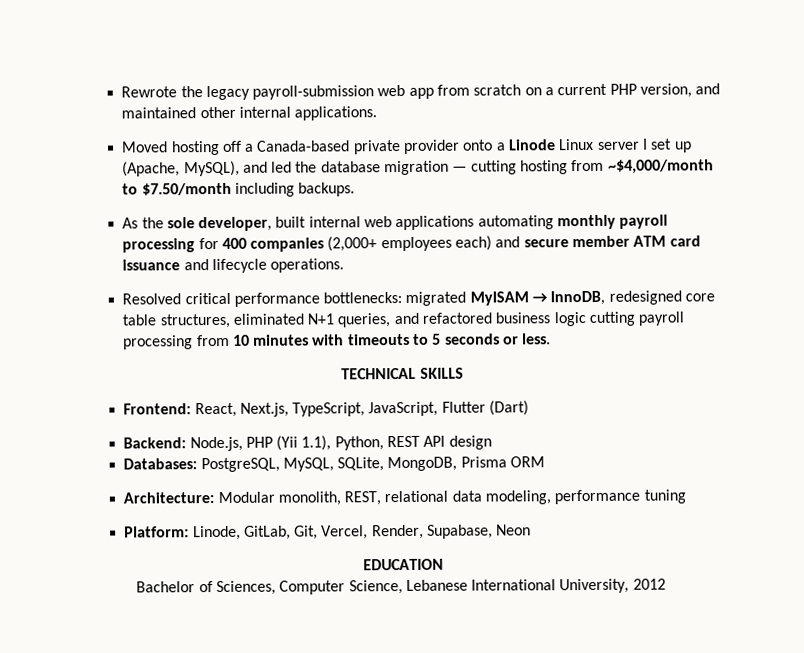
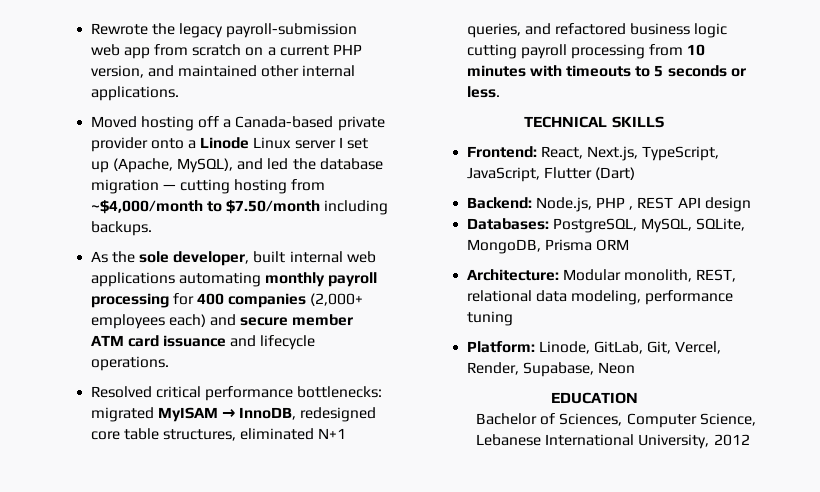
[276,435,384,451] (Yii 1.1), Python, -> [629,206,634,210] ,

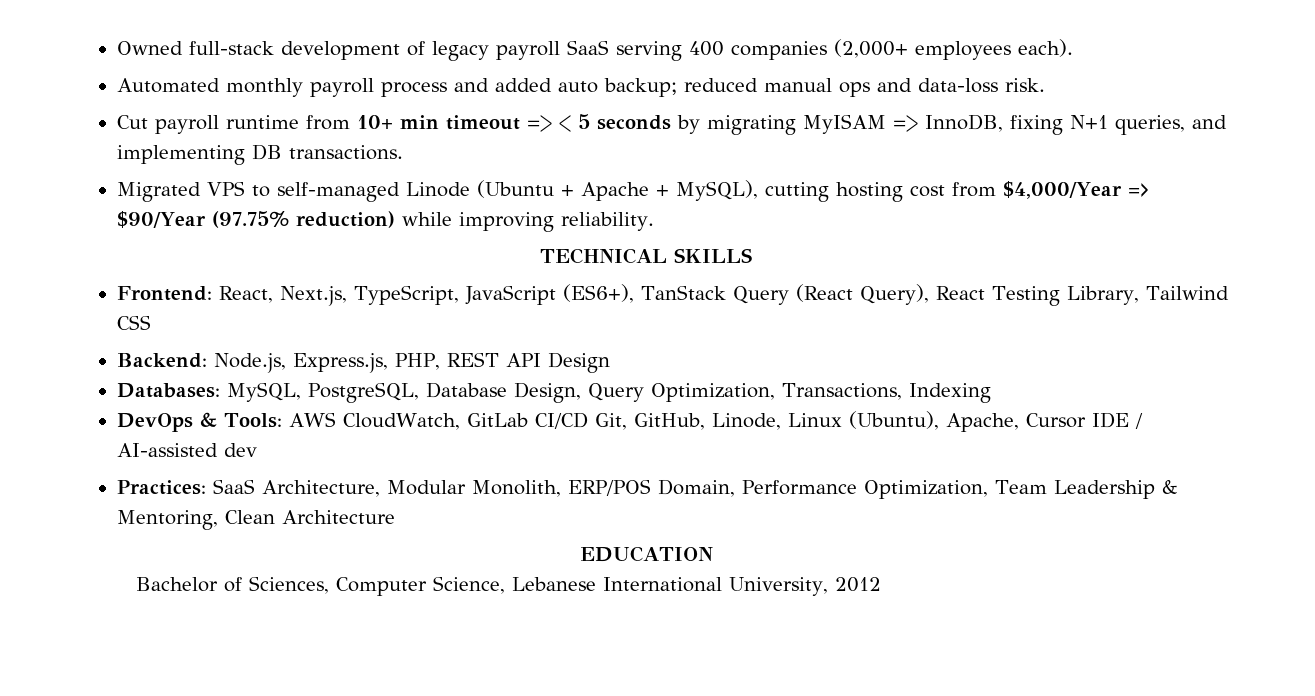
[90,23,358,38] [90,44,362,59] [90,65,356,78] [90,86,179,101] [90,116,385,131] [90,137,368,152] [90,158,383,173] [90,179,326,194] [90,200,389,215] [90,221,152,236] [90,251,376,266] [90,272,378,287] [90,293,364,308] [90,314,354,329] [90,335,316,350] [90,356,169,371] [90,386,383,401] [90,407,377,422] [90,428,347,441] [466,23,728,38] [466,44,706,59] [466,65,746,77] [466,86,500,98] Rewrote the legacy payroll-submission web app from scratch on a current PHP version, and maintained other internal applications. // Moved hosting off a Canada-based private provider onto a Linode Linux server I set up (Apache, MySQL), and led the database migration — cutting hosting from ~$4,000/month to $7.50/month including backups. // As the sole developer, built internal web applications automating monthly payroll processing for 400 companies (2,000+ employees each) and secure member ATM card issuance and lifecycle operations. // Resolved critical performance bottlenecks: migrated MyISAM → InnoDB, redesigned core table structures, eliminated N+1 queries, and refactored business logic cutting payroll processing from 10 minutes with timeouts to 5 seconds or less. -> [117,39,1074,61] [117,78,1046,97] [117,114,1228,135] [117,144,404,165] [117,180,1151,202] [117,211,655,232] Owned full-stack development of legacy payroll SaaS serving 400 companies (2,000+ employees each). // Automated monthly payroll process and added auto backup; reduced manual ops and data-loss risk. // Cut payroll runtime from 10+ min timeout => < 5 seconds by migrating MyISAM => InnoDB, fixing N+1 queries, and implementing DB transactions. // Migrated VPS to self-managed Linode (Ubuntu + Apache + MySQL), cutting hosting cost from $4,000/Year => $90/Year (97.75% reduction) while improving reliability.
[466,167,635,182] JavaScript, Flutter (Dart) -> [465,284,1230,306] [117,315,152,330] JavaScript (ES6+), TanStack Query (React Query), React Testing Library, Tailwind CSS
[595,197,634,210] PHP , -> [293,353,441,373] Express.js, PHP,
[704,197,751,212] design -> [548,352,611,373] Design
[552,218,746,233] [466,239,629,254] [466,269,737,282] [466,290,734,305] [466,311,513,326] [466,341,722,354] [466,362,635,377] PostgreSQL, MySQL, SQLite, MongoDB, Prisma ORM // Architecture: Modular monolith, REST, relational data modeling, performance tuning // Platform: Linode, GitLab, Git, Vercel, Render, Supabase, Neon -> [227,382,992,403] [117,411,1144,432] [117,443,258,457] [117,479,1178,499] [117,510,396,530] MySQL, PostgreSQL, Database Design, Query Optimization, Transactions, Indexing // DevOps & Tools: AWS CloudWatch, GitLab CI/CD Git, GitHub, Linode, Linux (Ubuntu), Apache, Cursor IDE / AI-assisted dev // Practices: SaaS Architecture, Modular Monolith, ERP/POS Domain, Performance Optimization, Team Leadership & Mentoring, Clean Architecture

